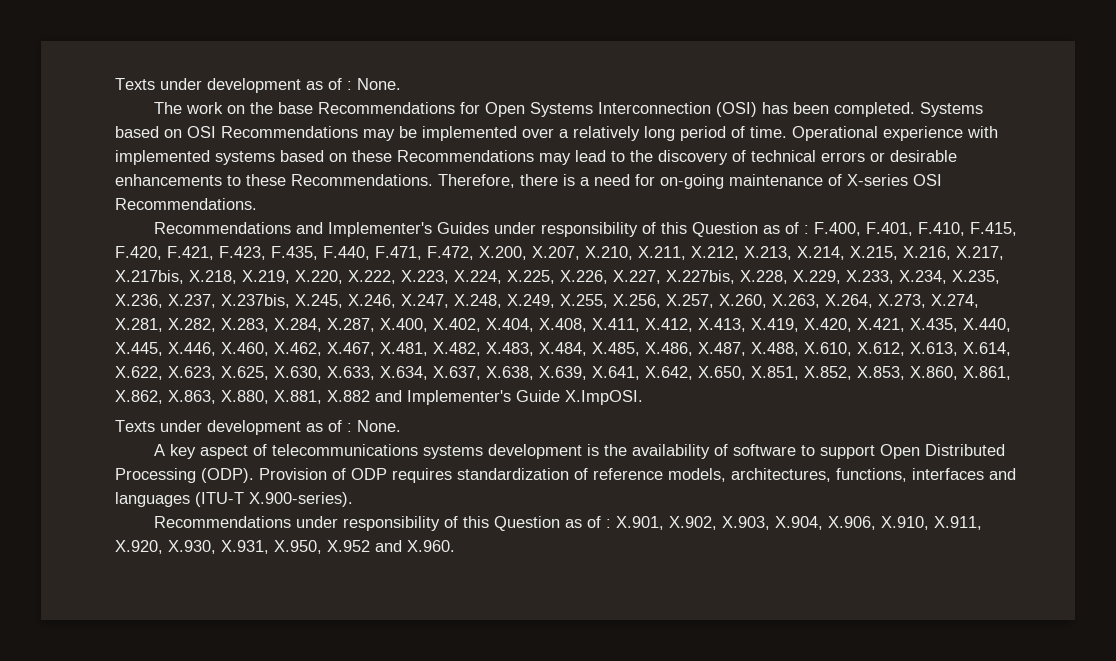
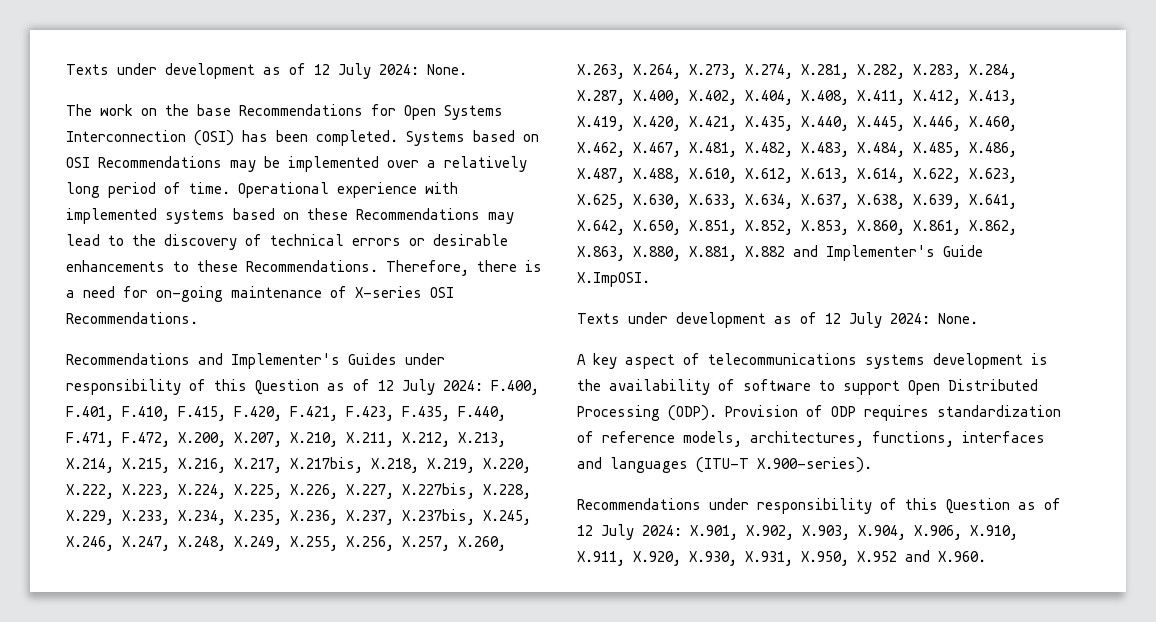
[115,78,352,93] Texts under development as of : -> [66,63,419,79] Texts under development as of 12 July 2024:
[803,225,809,234] : -> [378,379,483,395] 12 July 2024:
[347,423,352,432] : -> [825,312,930,328] 12 July 2024:
[605,519,611,528] : -> [577,524,682,540] 12 July 2024:

